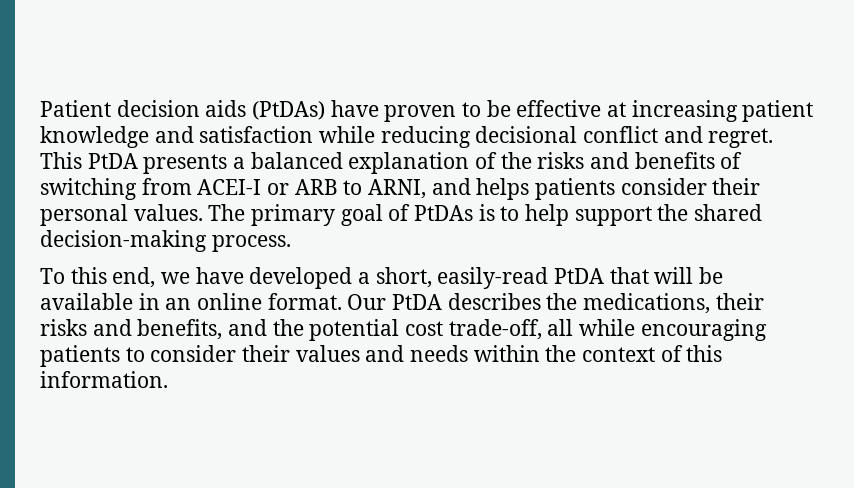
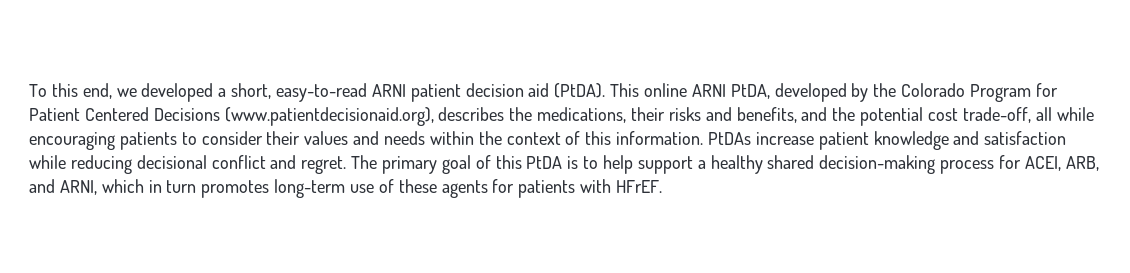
[40,100,814,122] [40,126,774,148] [40,152,743,174] [40,178,761,200] [40,204,763,226] [40,230,291,252] Patient decision aids (PtDAs) have proven to be effective at increasing patient knowledge and satisfaction while reducing decisional conflict and regret. This PtDA presents a balanced explanation of the risks and benefits of switching from ACEI-I or ARB to ARNI, and helps patients consider their personal values. The primary goal of PtDAs is to help support the shared decision-making process. // -> (29, 90) none
[195,267,244,284] have -> (137, 92) none
[437,267,724,289] [40,293,443,310] easily-read PtDA that will be available in an online format. Our PtDA -> [276,83,1058,102] [29,107,434,126] easy-to-read ARNI patient decision aid (PtDA). This online ARNI PtDA, developed by the Colorado Program for Patient Centered Decisions (www.patientdecisionaid.org),
(168, 379) none -> [708,131,1067,150] [29,155,1099,174] [29,179,663,198] PtDAs increase patient knowledge and satisfaction while reducing decisional conflict and regret. The primary goal of this PtDA is to help support a healthy shared decision-making process for ACEI, ARB, and ARNI, which in turn promotes long-term use of these agents for patients with HFrEF.

